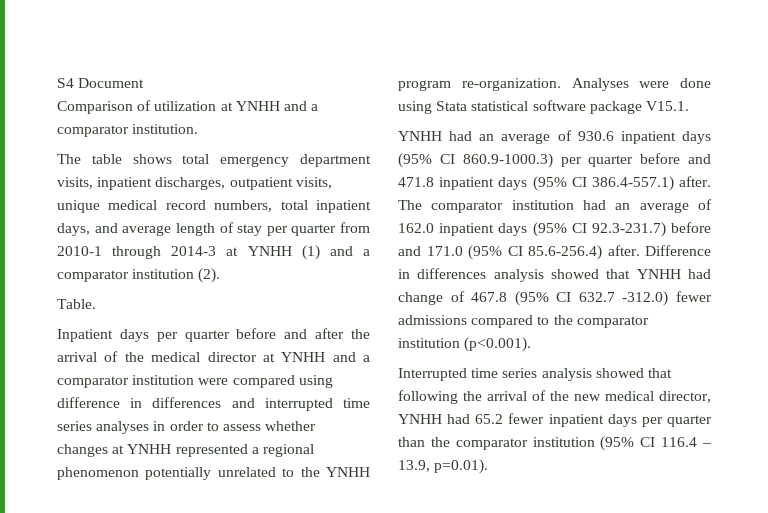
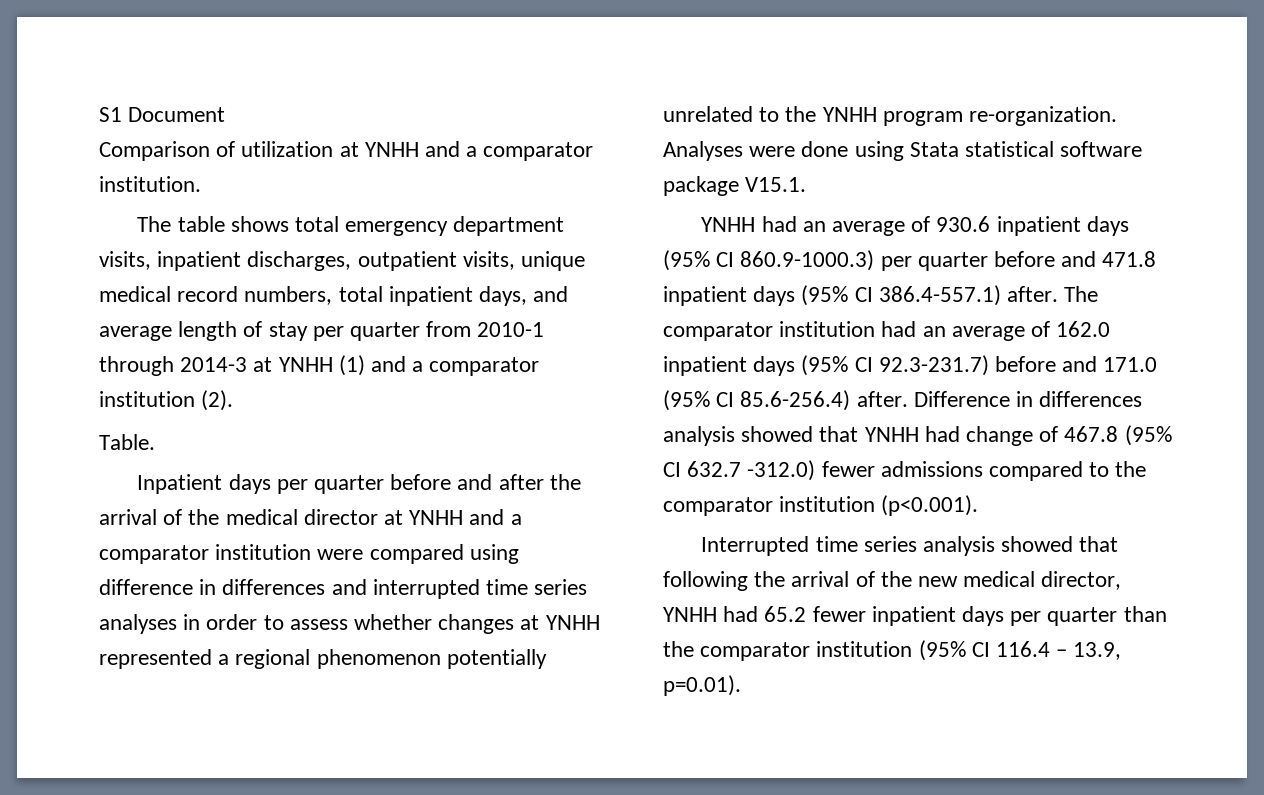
[57,78,74,88] S4 -> [99,107,122,122] S1

